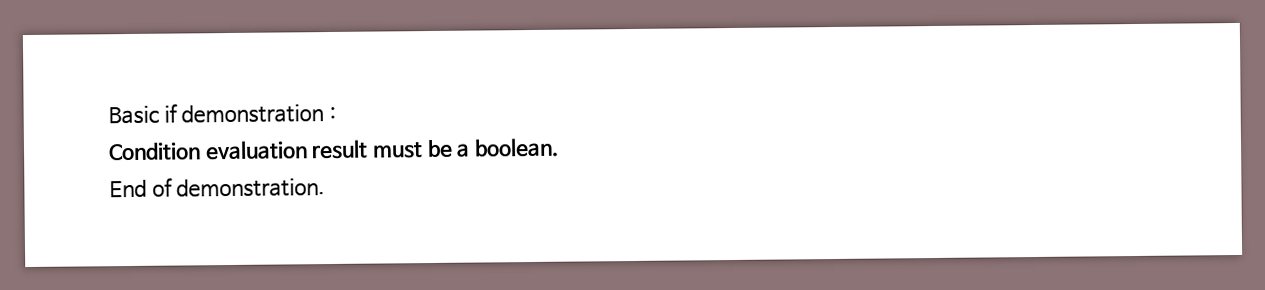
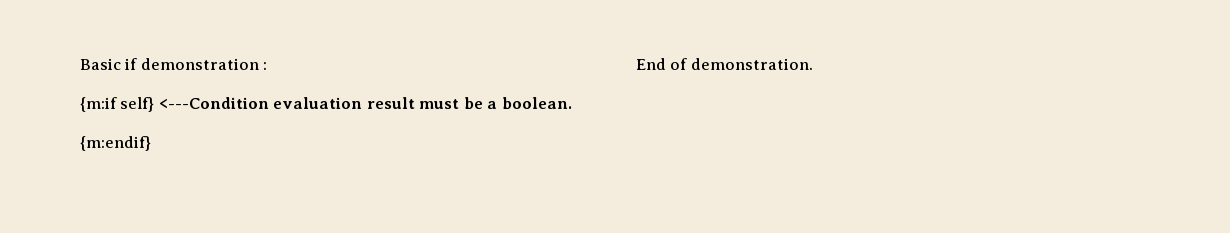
[108,142,201,161] Condition -> [80,97,269,112] {m:if self} <---Condition
(559, 147) none -> [80,136,151,151] // {m:endif}

